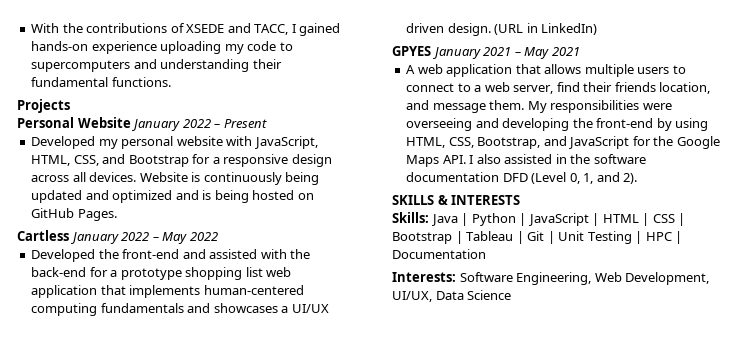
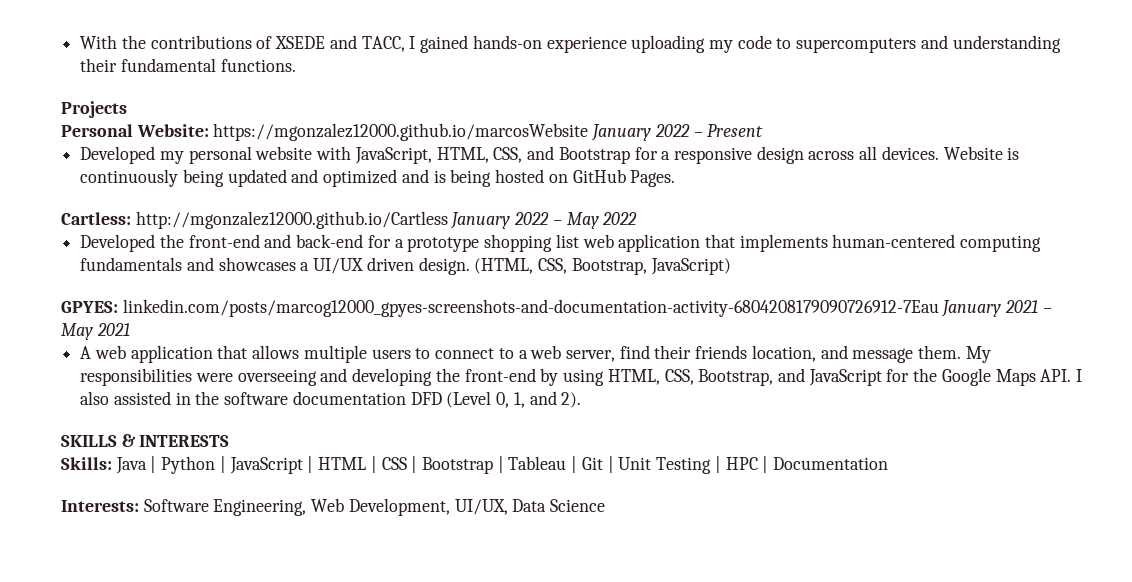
[77,117,131,128] Website -> [136,123,589,141] Website: https://mgonzalez12000.github.io/marcosWebsite
[17,230,69,241] Cartless -> [61,211,448,229] Cartless: http://mgonzalez12000.github.io/Cartless
[209,249,311,259] assisted with the -> (292, 241) none
[494,23,598,35] [392,46,431,56] (URL in LinkedIn) // GPYES -> [474,258,731,275] [61,299,939,317] (HTML, CSS, Bootstrap, JavaScript) // GPYES: linkedin.com/posts/marcog12000_gpyes-screenshots-and-documentation-activity-6804208179090726912-7Eau

